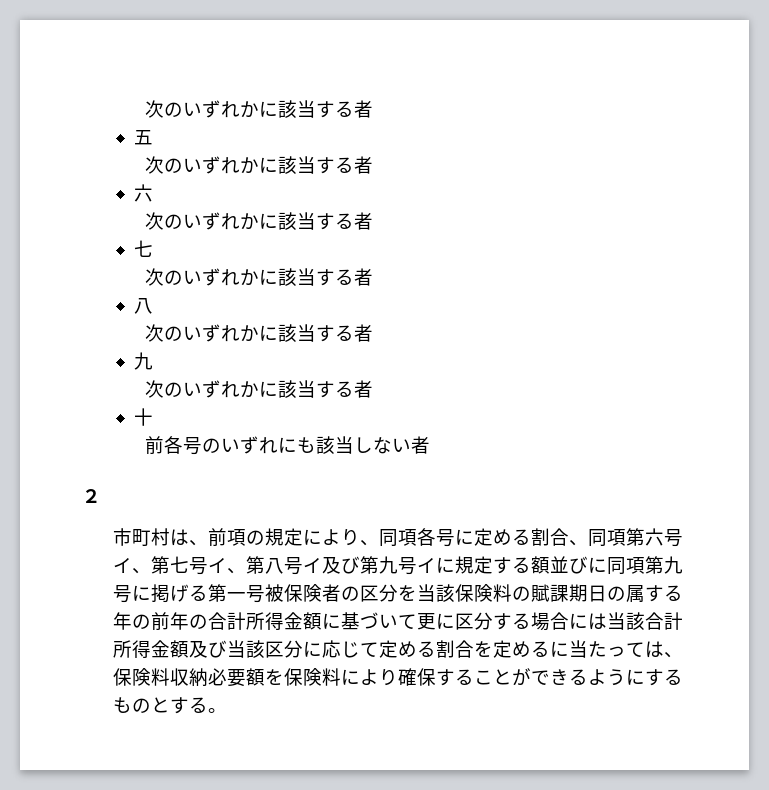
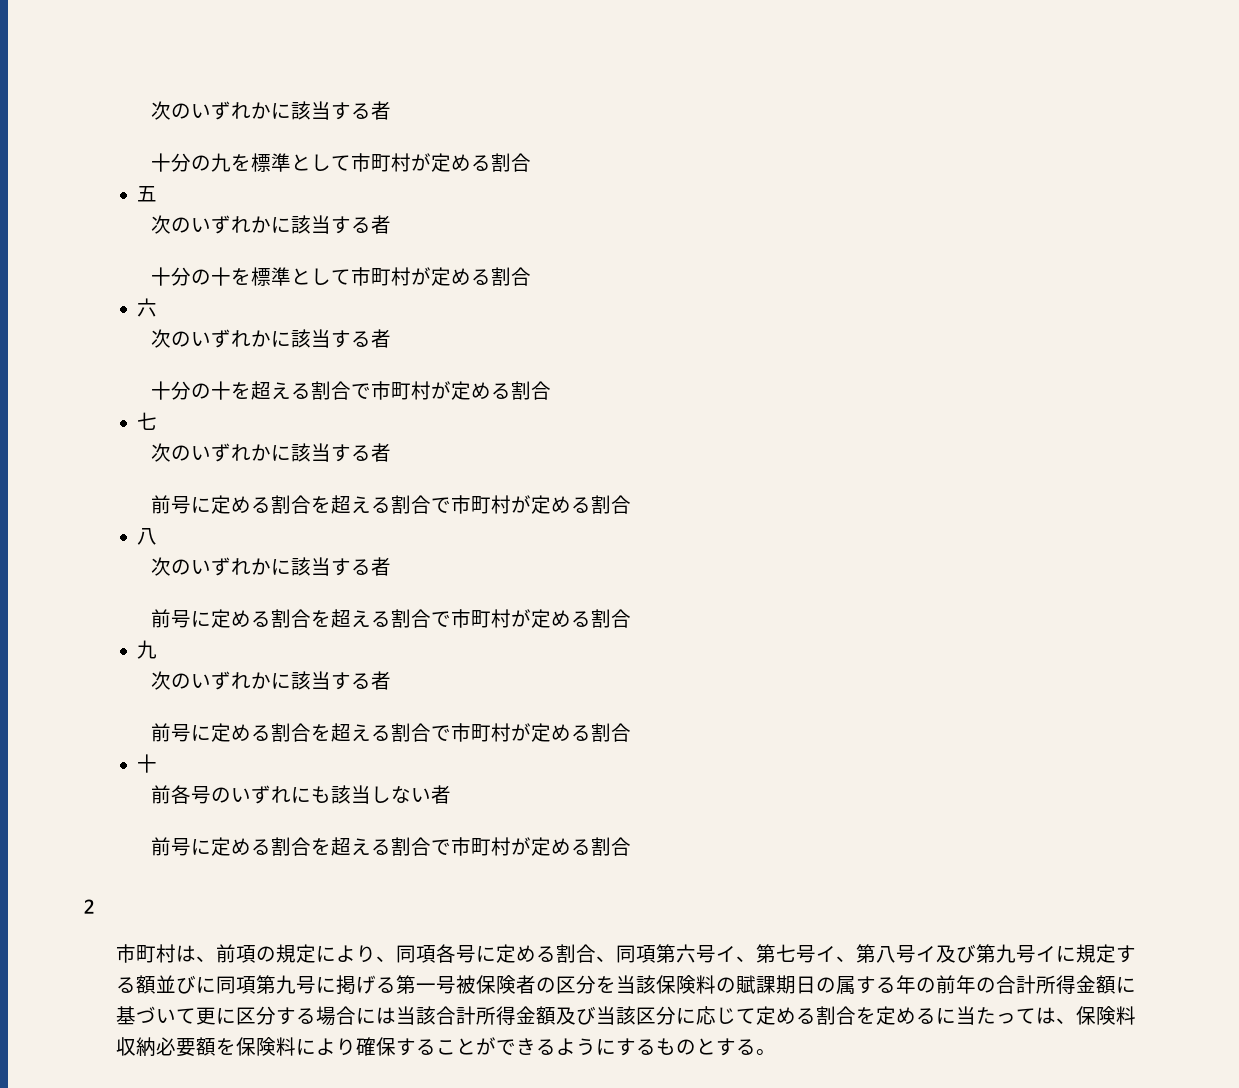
[144,100,373,118] 次のいずれかに該当する者 -> [150,101,391,120] [150,153,531,172] 次のいずれかに該当する者 // 十分の九を標準として市町村が定める割合
(373, 165) none -> [150,267,531,286] // 十分の十を標準として市町村が定める割合
(373, 221) none -> [150,381,551,400] // 十分の十を超える割合で市町村が定める割合
(373, 277) none -> [150,495,631,514] // 前号に定める割合を超える割合で市町村が定める割合
(373, 333) none -> [150,609,631,628] // 前号に定める割合を超える割合で市町村が定める割合
(373, 389) none -> [150,723,631,742] // 前号に定める割合を超える割合で市町村が定める割合
(430, 445) none -> [150,837,631,856] // 前号に定める割合を超える割合で市町村が定める割合

